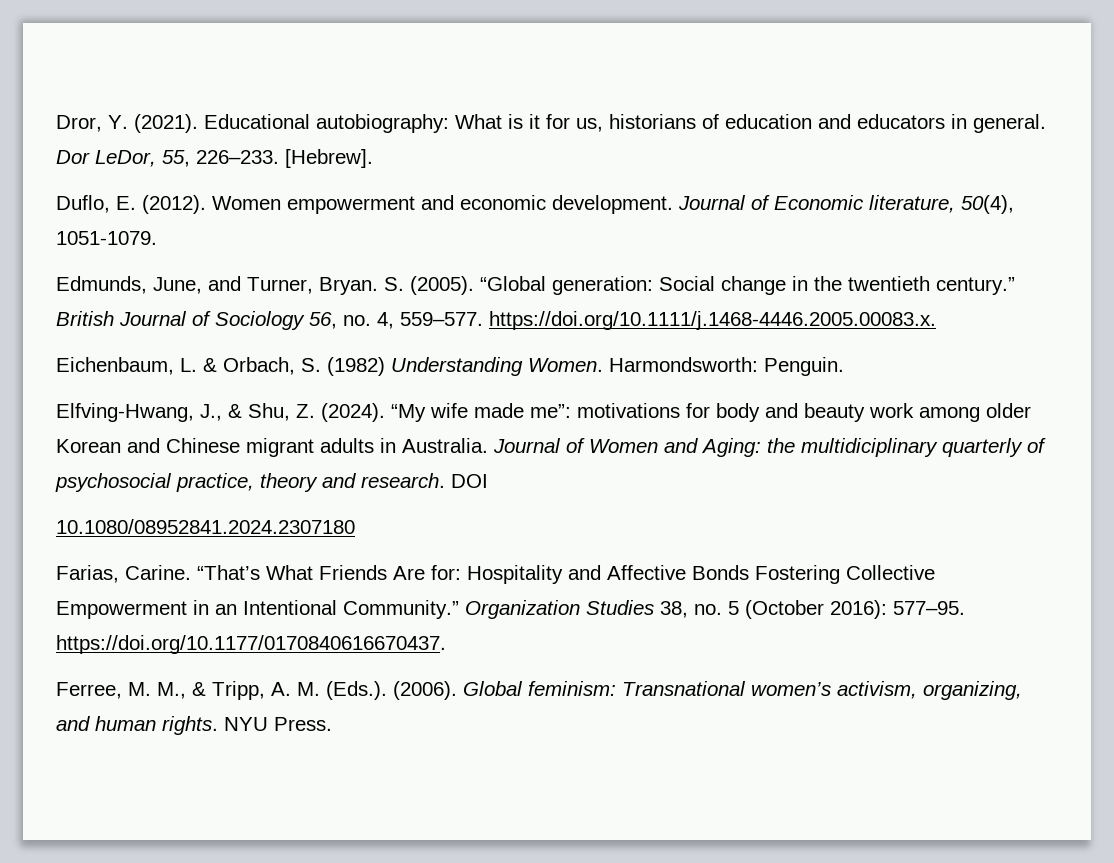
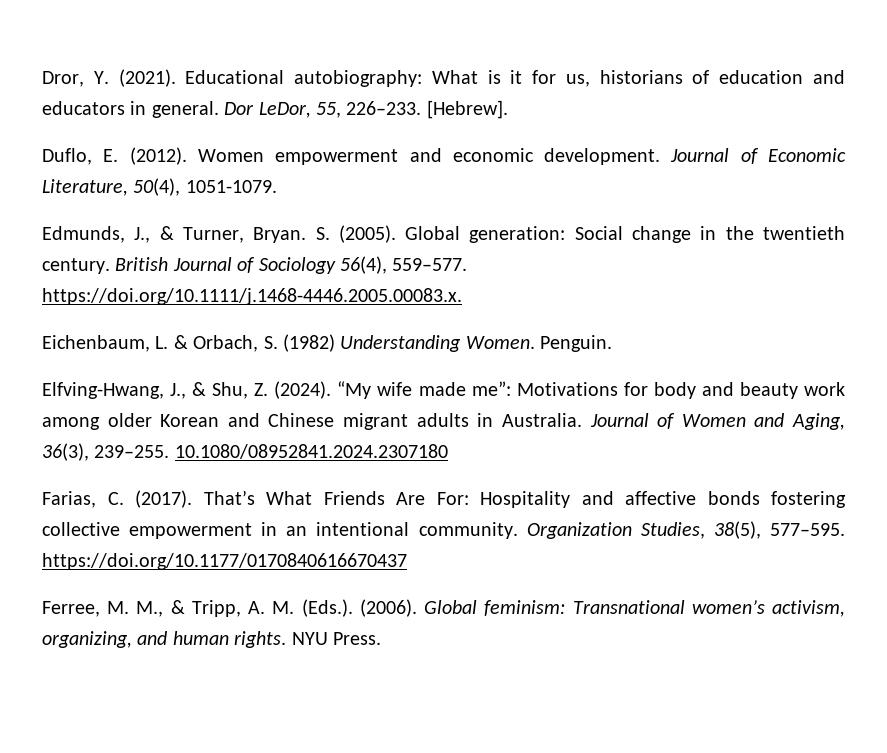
[869,195,955,213] literature, -> [42,179,128,196] Literature,
[153,276,241,294] June, and -> [134,226,174,243] J., &
[480,276,546,291] “Global -> [405,226,461,240] Global
[936,277,1015,295] century.” -> [42,258,110,274] century.
[309,312,394,329] 56, no. 4, -> [340,256,387,274] 56(4),
[609,357,758,372] Harmondsworth: -> (535, 342) none
[577,403,680,418] motivations -> [516,382,618,396] Motivations
[701,438,1046,457] [55,473,488,492] Aging: the multidiciplinary quarterly of psychosocial practice, theory and research. DOI // -> [792,413,846,430] [42,443,170,461] Aging, 36(3), 239–255.
[125,565,260,580] Carine. “That’s -> [107,490,255,508] C. (2017). That’s
[431,565,461,580] for: -> [436,492,469,505] For:
[607,565,935,584] [56,600,965,619] [56,635,446,654] Affective Bonds Fostering Collective Empowerment in an Intentional Community.” Organization Studies 38, no. 5 (October 2016): 577–95. https://doi.org/10.1177/0170840616670437. -> [625,491,846,508] [42,521,845,539] [42,553,407,570] affective bonds fostering collective empowerment in an intentional community. Organization Studies, 38(5), 577–595. https://doi.org/10.1177/0170840616670437

